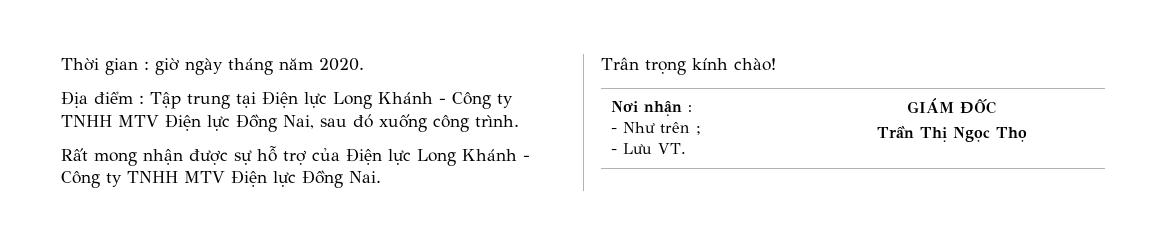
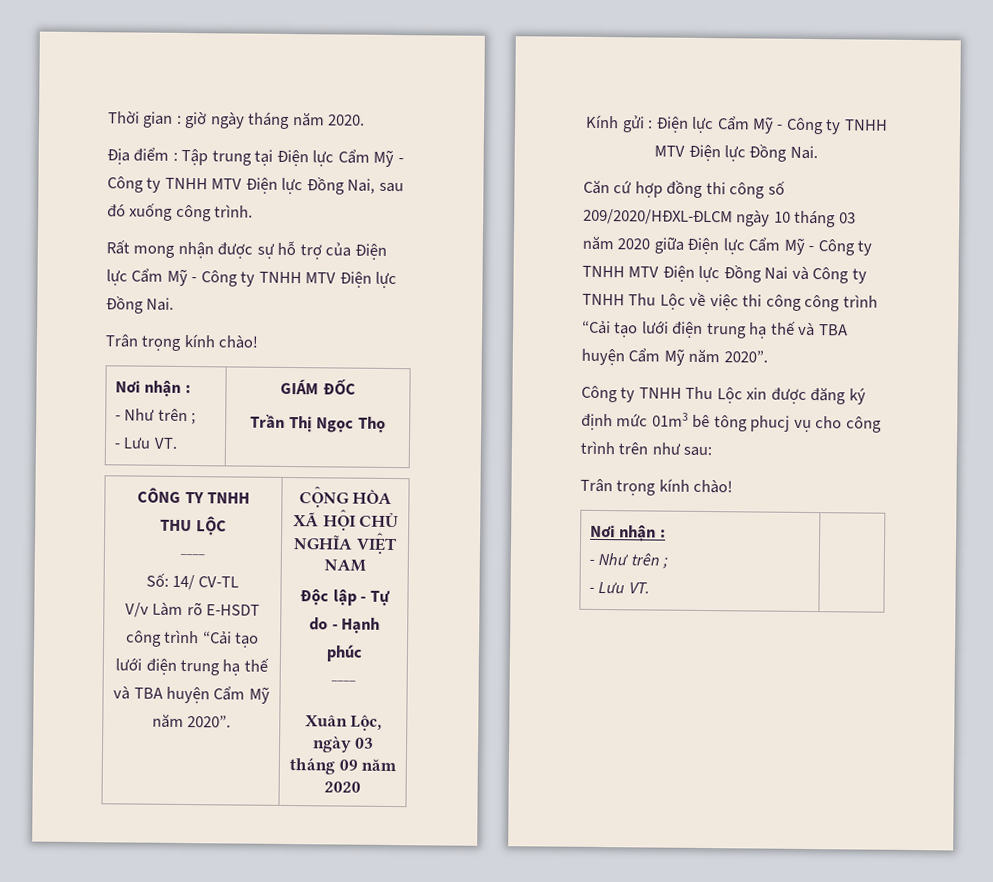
[333,92,433,109] Long Khánh -> [337,149,395,168] Cẩm Mỹ
[417,149,517,166] Long Khánh -> [131,268,188,287] Cẩm Mỹ
(1027, 134) none -> [137,487,250,504] [160,516,227,536] [180,552,205,556] [145,573,240,591] [124,602,261,618] [125,629,260,648] [115,658,269,676] [113,686,270,704] [151,713,232,729] [298,486,393,508] [292,509,400,531] [293,532,397,555] [323,559,366,572] [300,588,390,606] [309,617,380,634] [325,644,363,662] [331,679,356,682] [304,714,383,731] [313,736,374,753] [288,758,398,775] [324,781,361,793] [586,114,888,135] [654,144,818,162] [583,179,785,199] [583,208,856,228] [582,235,873,256] [582,265,867,284] [582,292,878,312] [582,320,848,339] [581,348,768,366] [581,385,866,405] [581,412,882,433] [580,440,713,457] [580,478,734,496] [589,524,666,542] [588,552,668,569] [588,581,650,594] // CÔNG TY TNHH // THU LỘC // ____ // Số: 14/ CV-TL // V/v Làm rõ E-HSDT công trình “Cải tạo lưới điện trung hạ thế và TBA huyện Cẩm Mỹ năm 2020”. | CỘNG HÒA XÃ HỘI CHỦ NGHĨA VIỆT NAM // Độc lập - Tự do - Hạnh phúc // ____ // Xuân Lộc, ngày 03 tháng 09 năm 2020 // Kính gửi : Điện lực Cẩm Mỹ - Công ty TNHH MTV Điện lực Đồng Nai. // Căn cứ hợp đồng thi công số 209/2020/HĐXL-ĐLCM ngày 10 tháng 03 năm 2020 giữa Điện lực Cẩm Mỹ - Công ty TNHH MTV Điện lực Đồng Nai và Công ty TNHH Thu Lộc về việc thi công công trình “Cải tạo lưới điện trung hạ thế và TBA huyện Cẩm Mỹ năm 2020”. // Công ty TNHH Thu Lộc xin được đăng ký định mức 01m3 bê tông phucj vụ cho công trình trên như sau: // Trân trọng kính chào! // Nơi nhận : // - Như trên ; // - Lưu VT. |

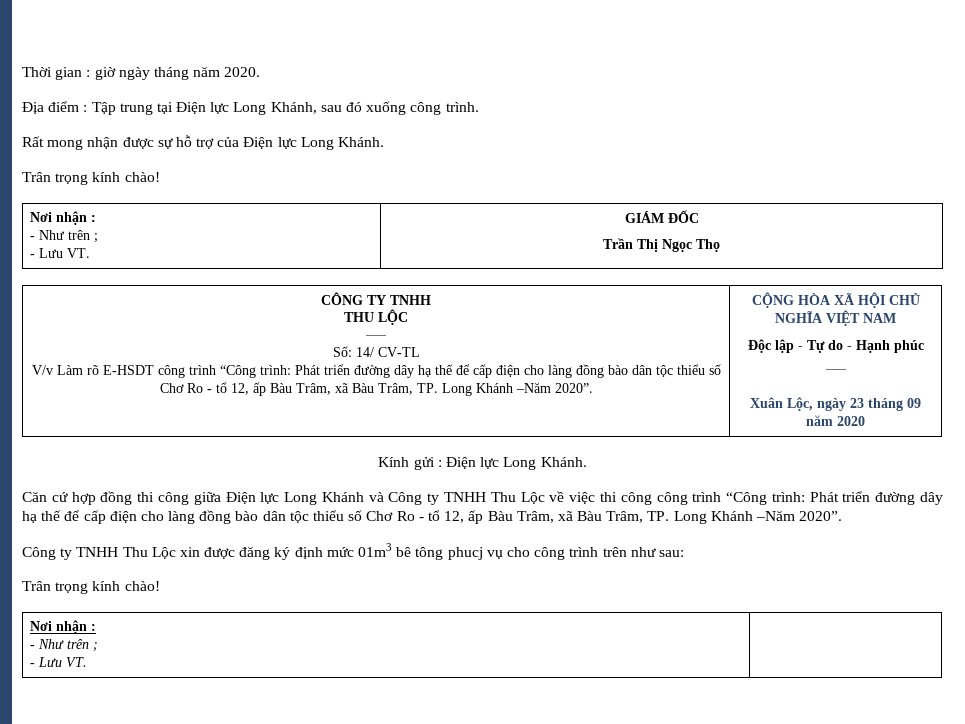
[337,149,404,168] [107,176,376,195] Cẩm Mỹ - Công ty TNHH MTV Điện lực Đồng Nai, -> [233,102,317,115] Long Khánh,
[131,268,398,289] [106,296,175,314] Cẩm Mỹ - Công ty TNHH MTV Điện lực Đồng Nai. -> [300,137,385,150] Long Khánh.
[202,631,260,648] [115,658,269,676] [113,686,270,704] [151,713,184,729] “Cải tạo lưới điện trung hạ thế và TBA huyện Cẩm Mỹ năm -> [219,364,721,378] [159,382,551,396] “Công trình: Phát triển đường dây hạ thế để cấp điện cho làng đồng bào dân tộc thiểu số Chơ Ro - tổ 12, ấp Bàu Trâm, xã Bàu Trâm, TP. Long Khánh –Năm
[354,737,374,749] 03 -> [850,398,864,408] 23
[716,116,888,135] [654,144,818,162] Cẩm Mỹ - Công ty TNHH MTV Điện lực Đồng Nai. -> [503,457,587,470] Long Khánh.
[767,181,785,195] [583,208,856,228] [582,235,873,256] [582,265,789,283] số 209/2020/HĐXL-ĐLCM ngày 10 tháng 03 năm 2020 giữa Điện lực Cẩm Mỹ - Công ty TNHH MTV Điện lực Đồng Nai -> [193,492,364,505] giữa Điện lực Long Khánh
[582,320,848,339] [581,348,721,366] “Cải tạo lưới điện trung hạ thế và TBA huyện Cẩm Mỹ năm -> [726,491,944,505] [22,510,795,524] “Công trình: Phát triển đường dây hạ thế để cấp điện cho làng đồng bào dân tộc thiểu số Chơ Ro - tổ 12, ấp Bàu Trâm, xã Bàu Trâm, TP. Long Khánh –Năm

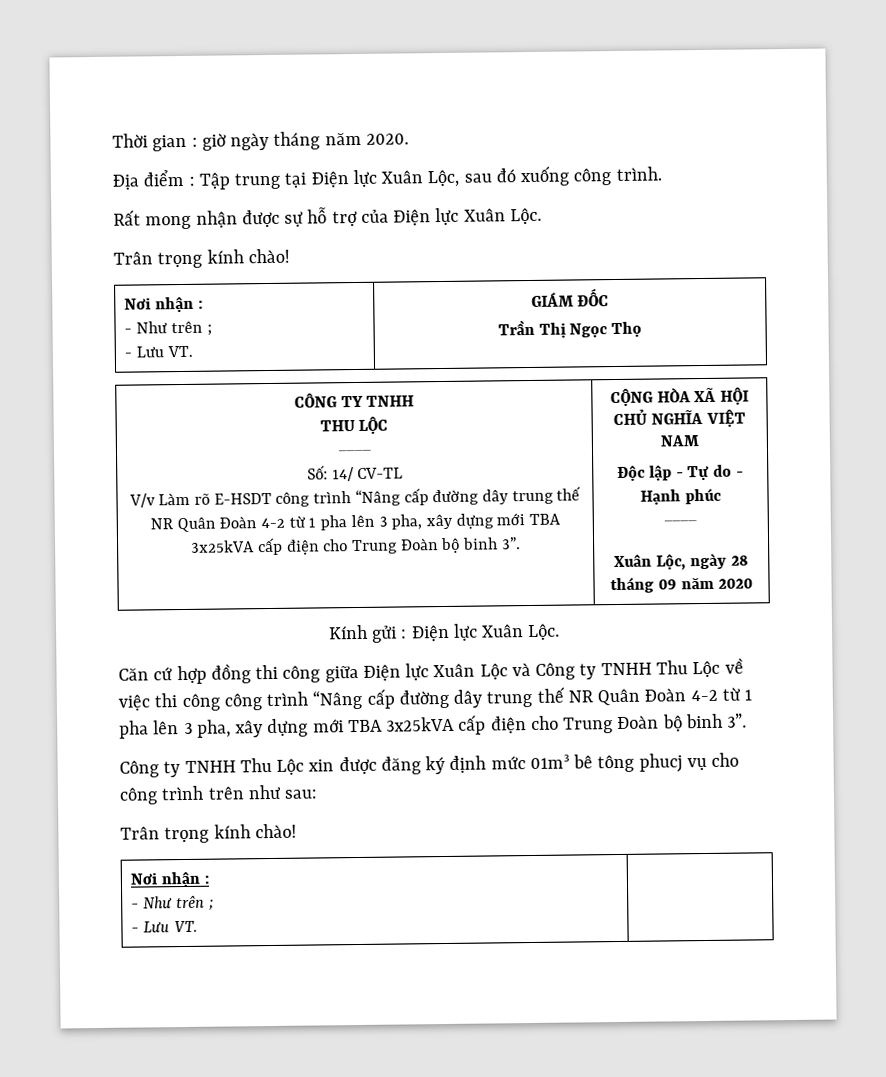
[233,102,317,115] Long Khánh, -> [381,169,460,188] Xuân Lộc,
[300,137,385,150] Long Khánh. -> [463,207,542,225] Xuân Lộc.
[219,364,721,378] [159,382,593,396] “Công trình: Phát triển đường dây hạ thế để cấp điện cho làng đồng bào dân tộc thiểu số Chơ Ro - tổ 12, ấp Bàu Trâm, xã Bàu Trâm, TP. Long Khánh –Năm 2020”. -> [354,486,582,507] [149,513,562,533] [191,537,521,556] “Nâng cấp đường dây trung thế NR Quân Đoàn 4-2 từ 1 pha lên 3 pha, xây dựng mới TBA 3x25kVA cấp điện cho Trung Đoàn bộ binh 3”.
[850,398,864,408] 23 -> [730,555,749,566] 28
[503,457,587,470] Long Khánh. -> [481,623,561,641] Xuân Lộc.
[284,492,364,505] Long Khánh -> [433,663,508,680] Xuân Lộc
[726,491,944,505] [22,510,843,524] “Công trình: Phát triển đường dây hạ thế để cấp điện cho làng đồng bào dân tộc thiểu số Chơ Ro - tổ 12, ấp Bàu Trâm, xã Bàu Trâm, TP. Long Khánh –Năm 2020”. -> [312,686,753,710] [119,713,748,739] “Nâng cấp đường dây trung thế NR Quân Đoàn 4-2 từ 1 pha lên 3 pha, xây dựng mới TBA 3x25kVA cấp điện cho Trung Đoàn bộ binh 3”.

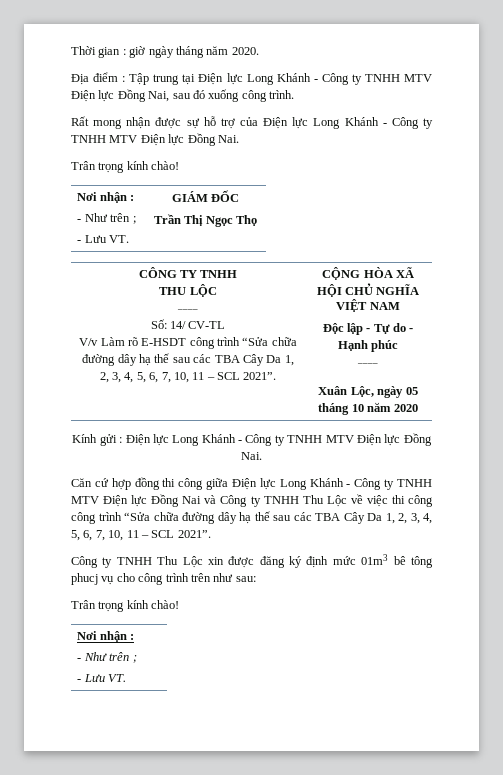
[381,169,460,188] Xuân Lộc, -> [246,73,432,85] [71,89,170,102] Long Khánh - Công ty TNHH MTV Điện lực Đồng Nai,
[463,207,542,225] Xuân Lộc. -> [313,117,434,129] [71,133,239,146] Long Khánh - Công ty TNHH MTV Điện lực Đồng Nai.
[354,486,582,507] [149,513,562,533] [191,537,521,556] “Nâng cấp đường dây trung thế NR Quân Đoàn 4-2 từ 1 pha lên 3 pha, xây dựng mới TBA 3x25kVA cấp điện cho Trung Đoàn bộ binh 3”. -> [242,337,297,346] [82,353,294,366] [99,372,277,383] “Sửa chữa đường dây hạ thế sau các TBA Cây Da 1, 2, 3, 4, 5, 6, 7, 10, 11 – SCL 2021”.
[730,555,749,566] [610,576,678,594] 28 tháng 09 -> [405,387,418,395] [318,403,364,415] 05 tháng 10
[481,623,561,641] Xuân Lộc. -> [172,433,432,446] [241,452,262,460] Long Khánh - Công ty TNHH MTV Điện lực Đồng Nai.
[433,663,508,680] Xuân Lộc -> [279,478,432,490] [71,494,202,507] Long Khánh - Công ty TNHH MTV Điện lực Đồng Nai
[312,686,753,710] [119,713,748,739] “Nâng cấp đường dây trung thế NR Quân Đoàn 4-2 từ 1 pha lên 3 pha, xây dựng mới TBA 3x25kVA cấp điện cho Trung Đoàn bộ binh 3”. -> [124,511,432,524] [71,530,211,541] “Sửa chữa đường dây hạ thế sau các TBA Cây Da 1, 2, 3, 4, 5, 6, 7, 10, 11 – SCL 2021”.

